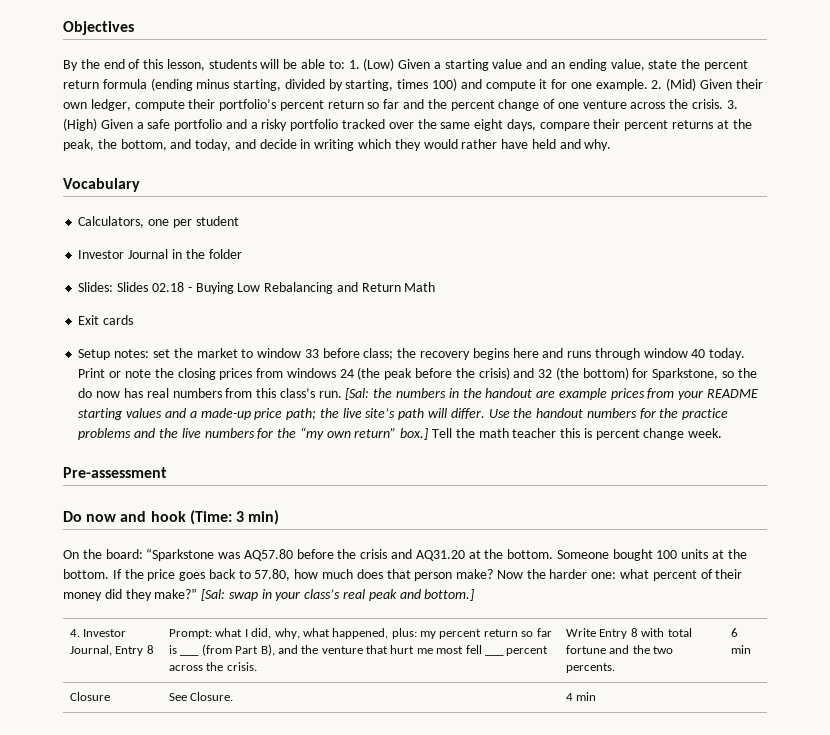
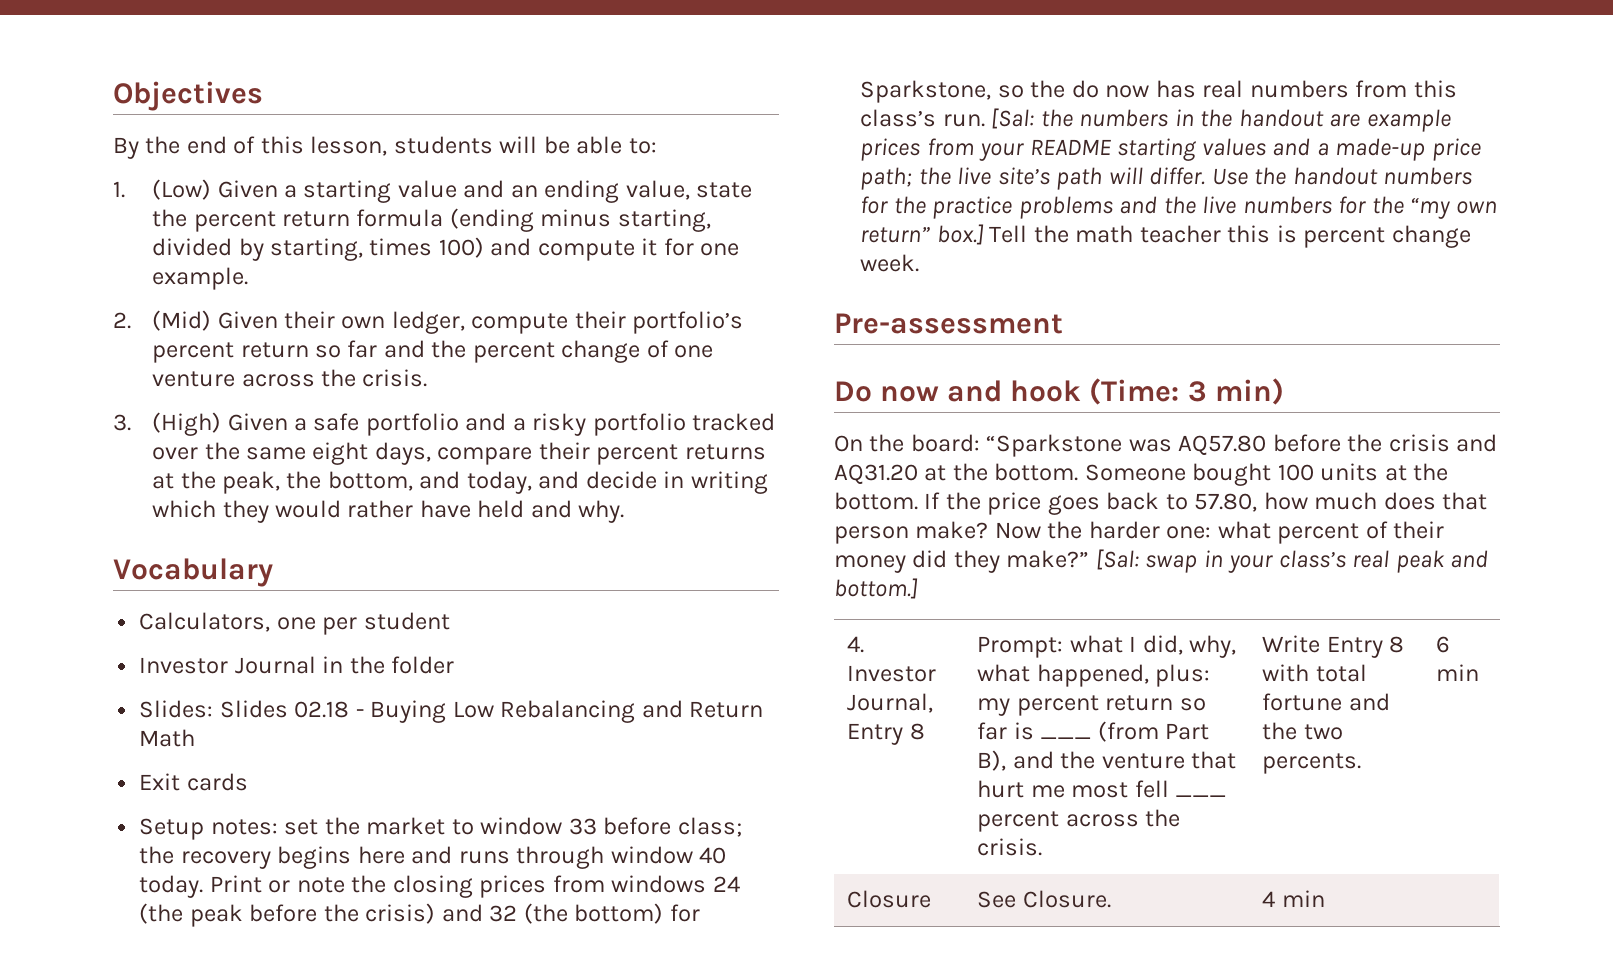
(345, 64) none -> (657, 146) //
(648, 85) none -> (249, 278) //
(724, 104) none -> (428, 378) //

